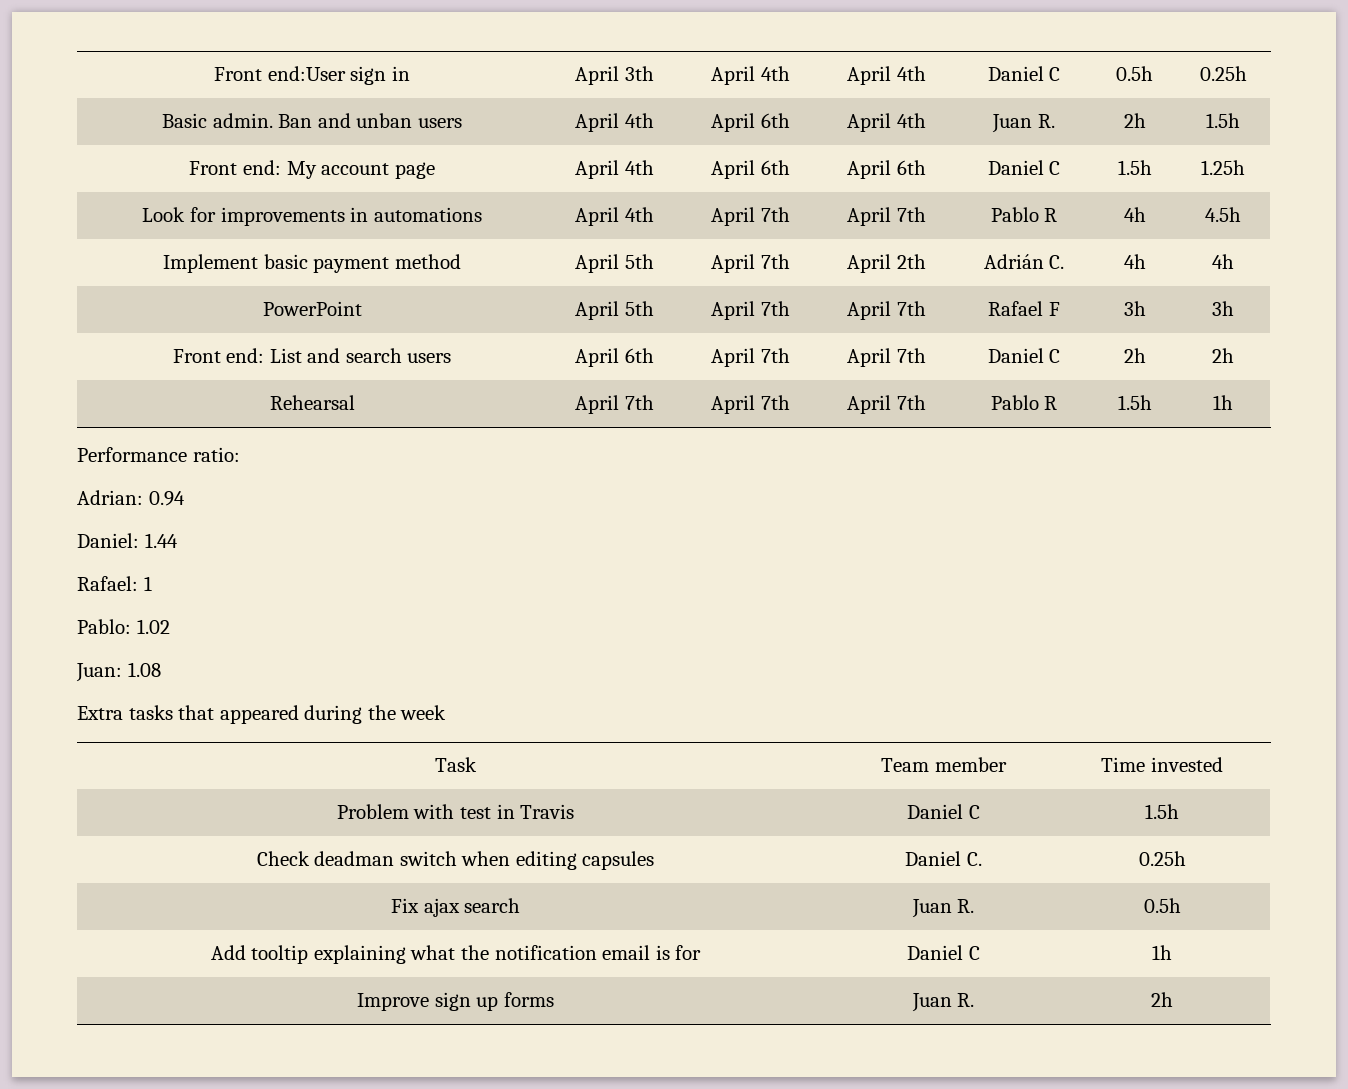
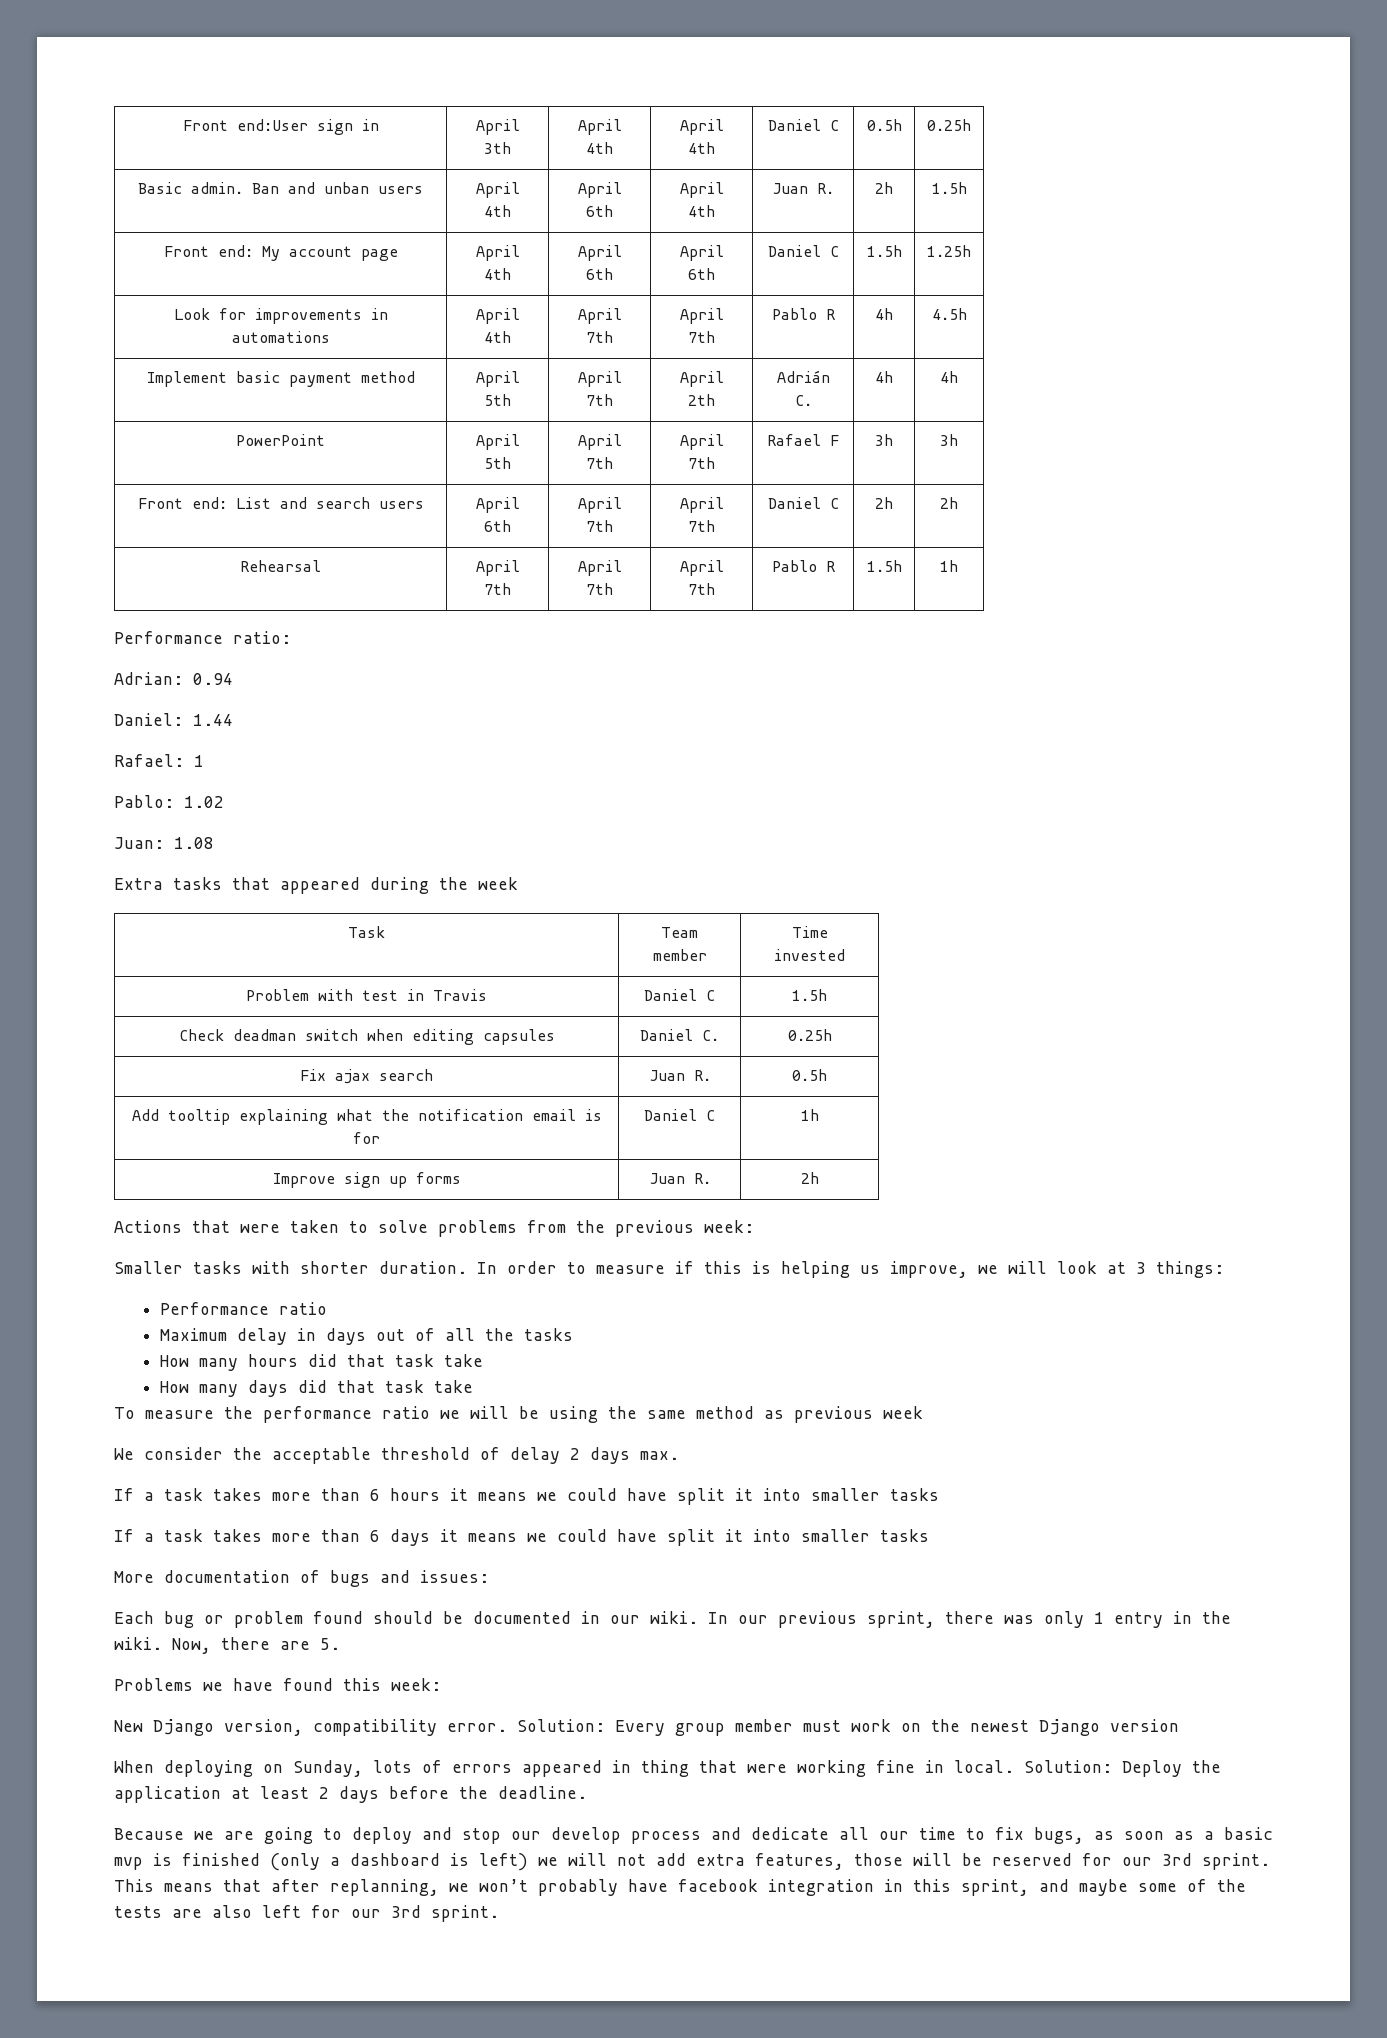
(1173, 999) none -> [114,1220,754,1237] [114,1261,1224,1278] [159,1302,327,1315] [159,1328,573,1345] [159,1354,483,1371] [159,1380,473,1397] [114,1406,923,1423] [114,1447,679,1464] [114,1488,939,1505] [114,1529,929,1546] [114,1570,489,1587] [114,1611,1231,1628] [114,1637,340,1654] [114,1678,441,1691] [114,1719,1179,1736] [114,1760,1221,1777] [114,1786,587,1803] [114,1827,1273,1844] [114,1853,1270,1871] [114,1879,1246,1896] [114,1905,499,1922] // Actions that were taken to solve problems from the previous week: // Smaller tasks with shorter duration. In order to measure if this is helping us improve, we will look at 3 things: // Performance ratio // Maximum delay in days out of all the tasks // How many hours did that task take // How many days did that task take // To measure the performance ratio we will be using the same method as previous week // We consider the acceptable threshold of delay 2 days max. // If a task takes more than 6 hours it means we could have split it into smaller tasks // If a task takes more than 6 days it means we could have split it into smaller tasks // More documentation of bugs and issues: // Each bug or problem found should be documented in our wiki. In our previous sprint, there was only 1 entry in the wiki. Now, there are 5. // Problems we have found this week: // New Django version, compatibility error. Solution: Every group member must work on the newest Django version // When deploying on Sunday, lots of errors appeared in thing that were working fine in local. Solution: Deploy the application at least 2 days before the deadline. // Because we are going to deploy and stop our develop process and dedicate all our time to fix bugs, as soon as a basic mvp is finished (only a dashboard is left) we will not add extra features, those will be reserved for our 3rd sprint. This means that after replanning, we won’t probably have facebook integration in this sprint, and maybe some of the tests are also left for our 3rd sprint.

